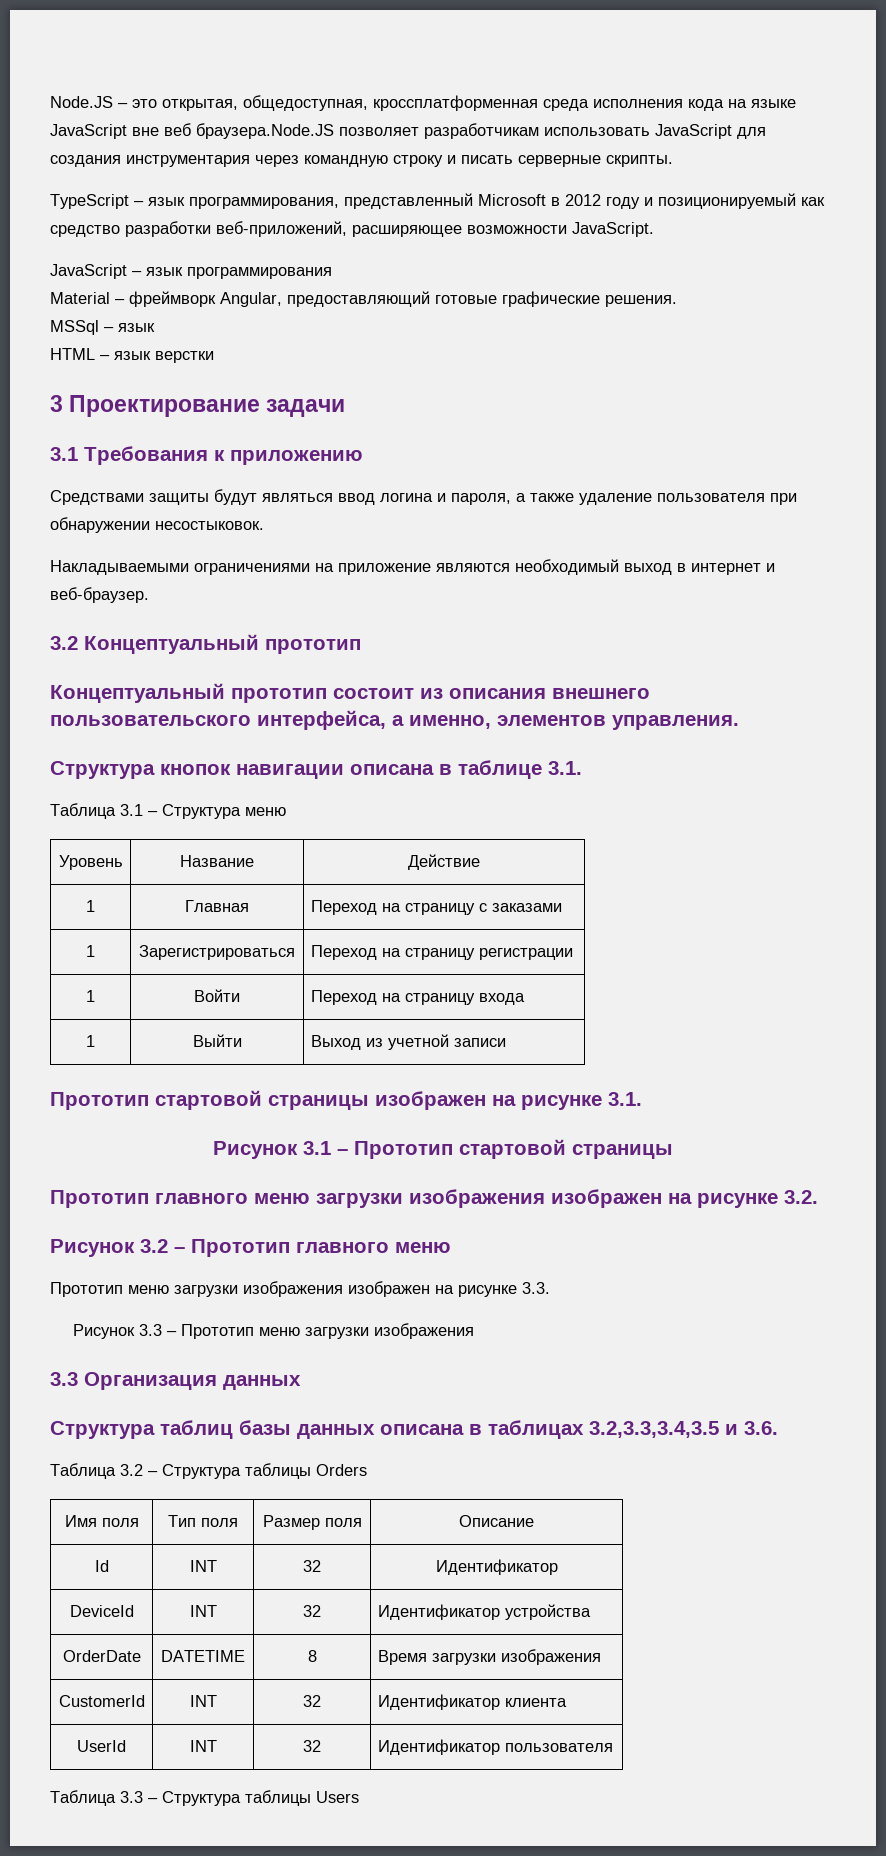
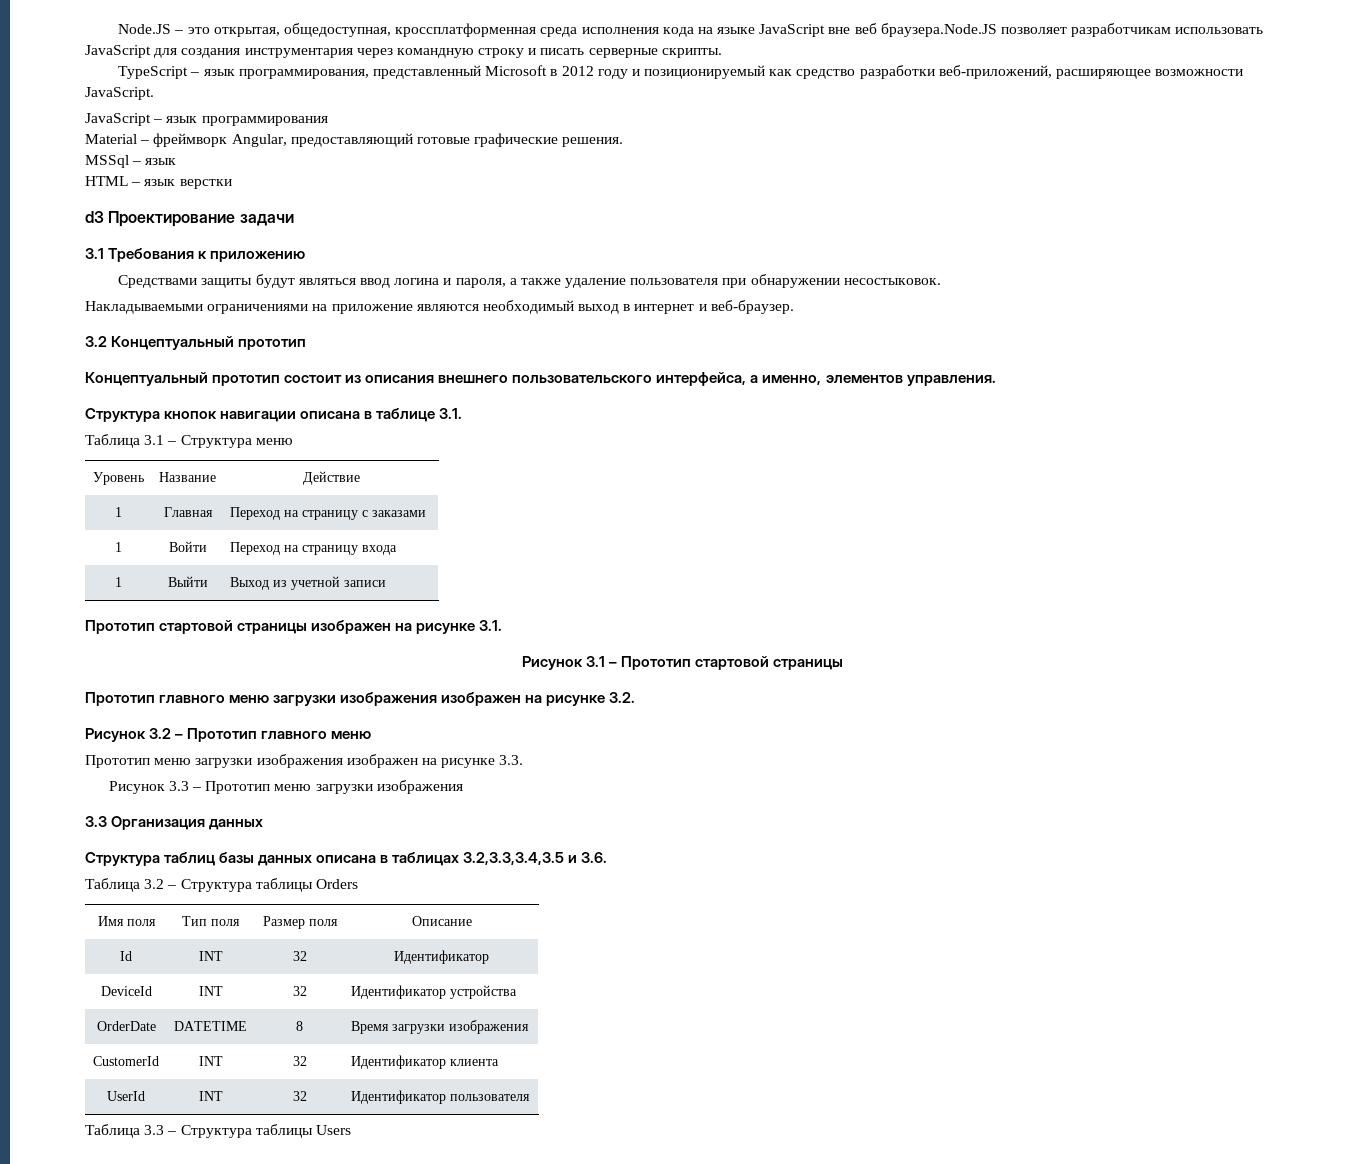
[50,395,63,412] 3 -> [85,211,104,223] d3
[86,945,95,957] [139,945,295,960] [310,945,573,960] // 1 | Зарегистрироваться | Переход на страницу регистрации -> (427, 513) none

